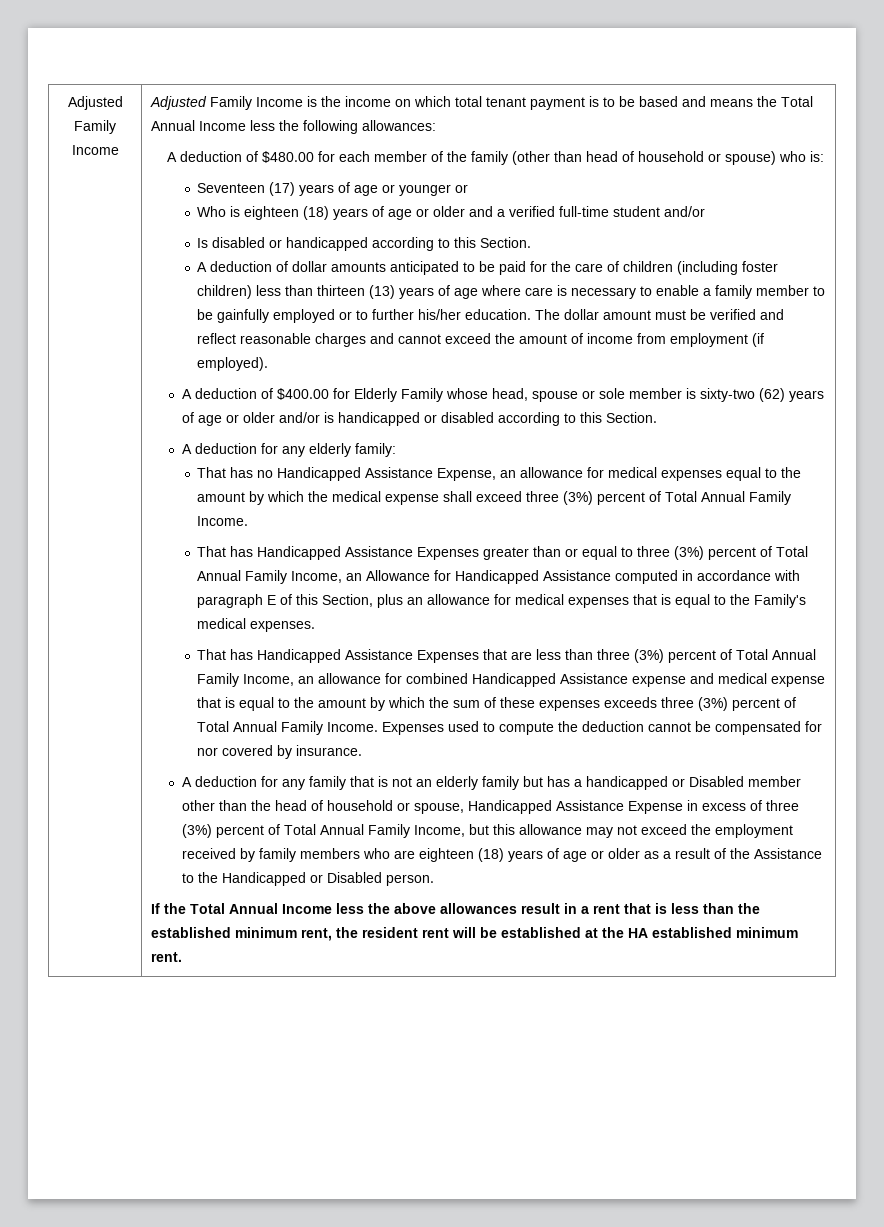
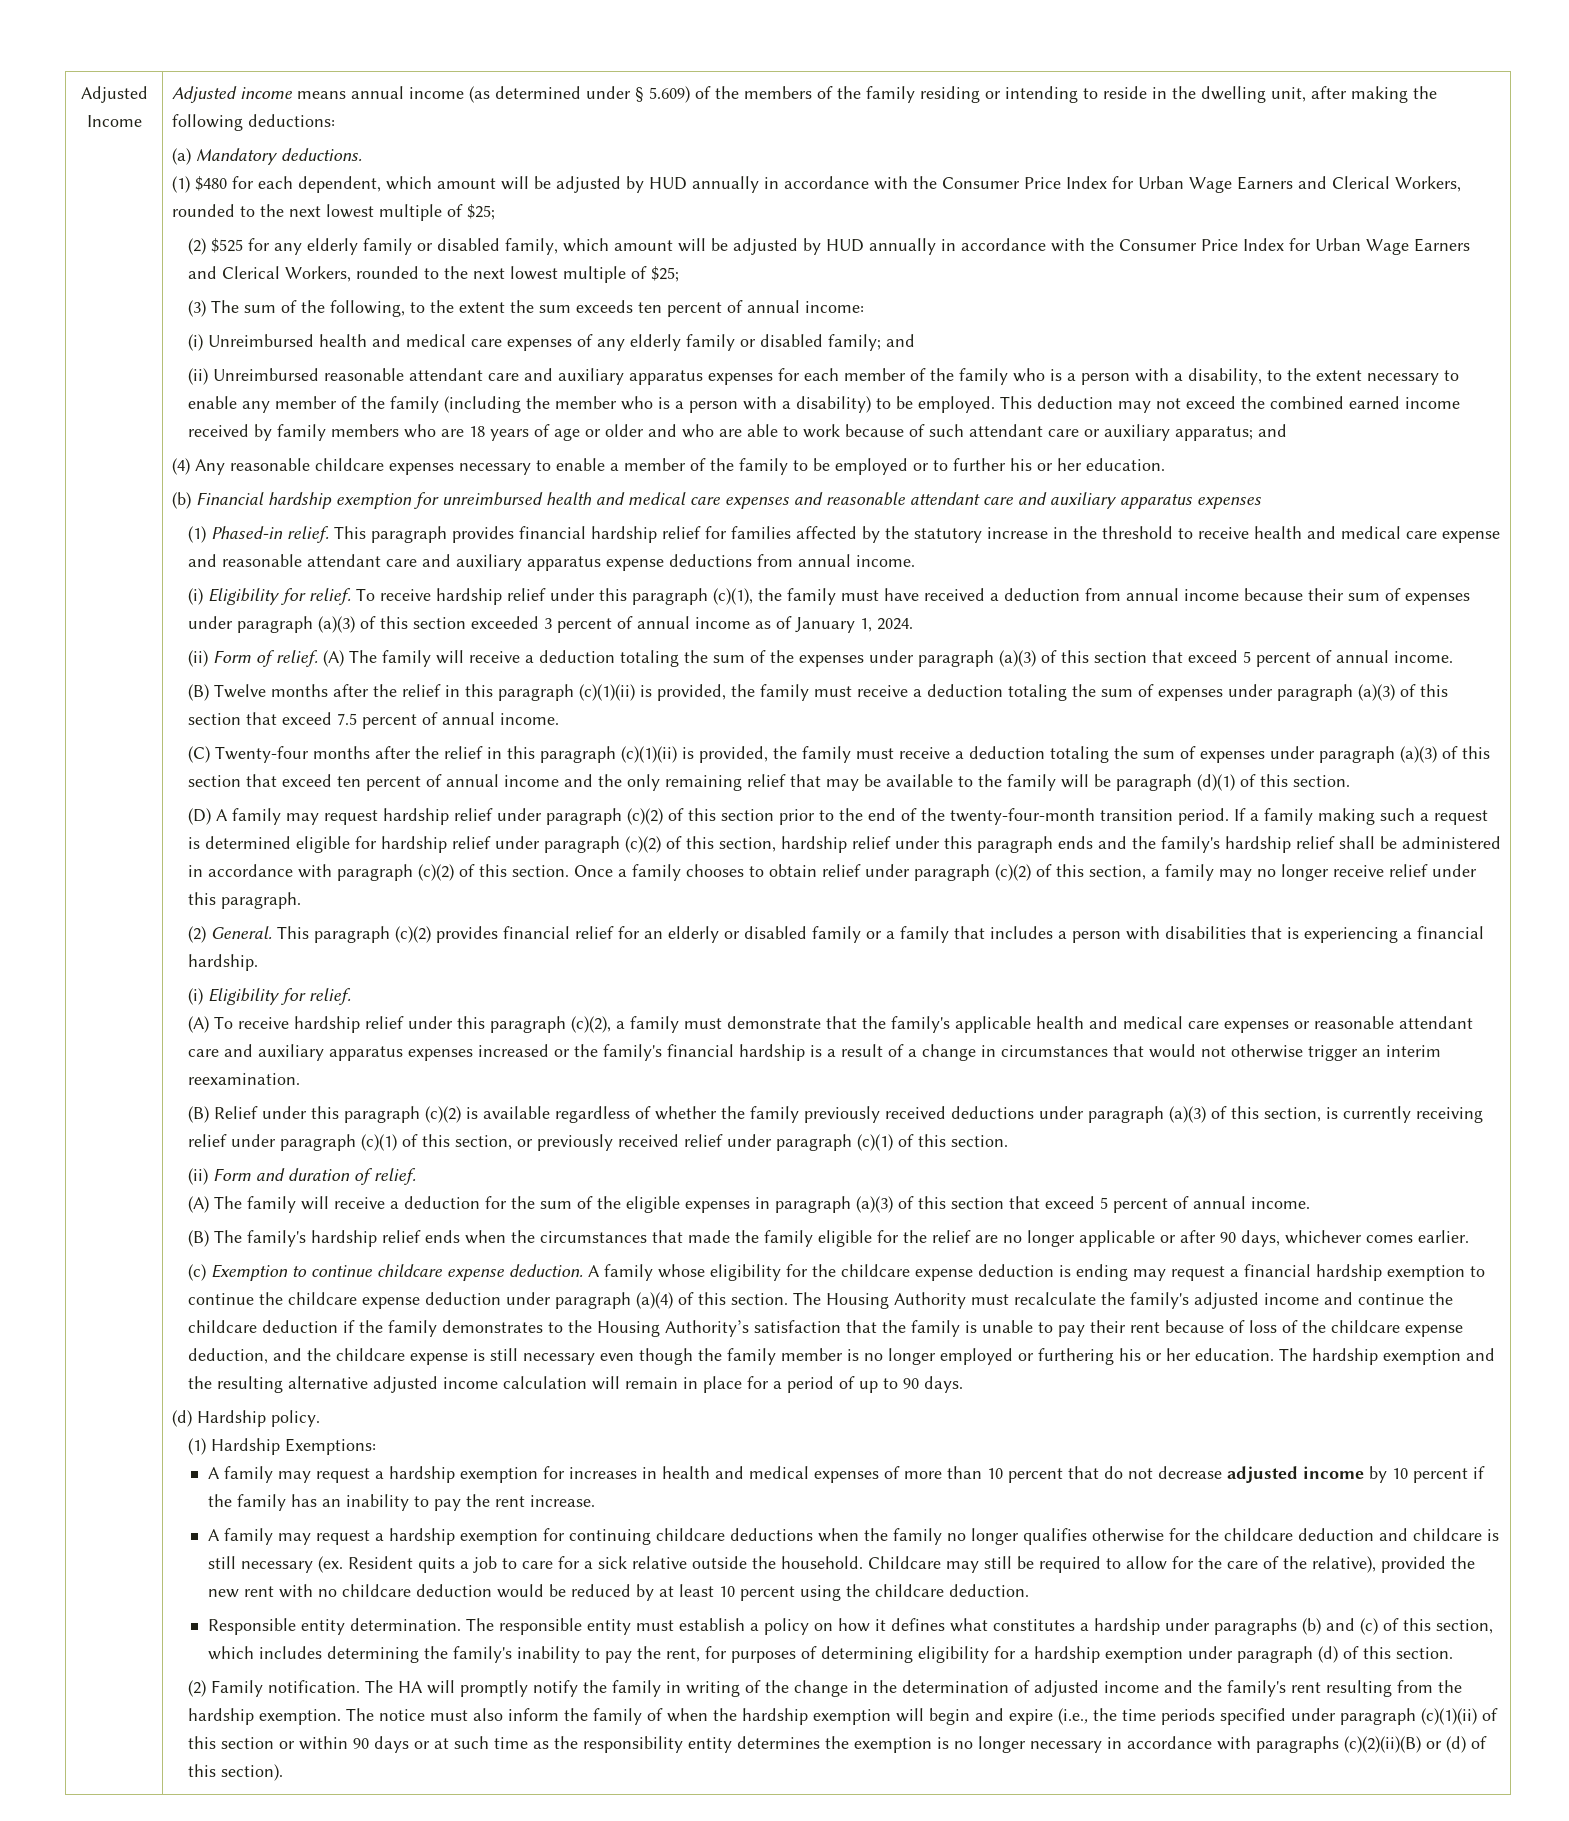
[67,96,123,110] [74,120,116,134] Adjusted Family -> [80,86,148,103] Adjusted
[210,96,814,110] [151,120,437,134] [166,151,314,163] Family Income is the income on which total tenant payment is to be based and means the Total Annual Income less the following allowances: // A deduction of $480.00 -> [239,86,1437,103] [171,114,335,131] [171,148,362,165] [171,176,1461,193] [171,204,495,221] [187,238,1470,255] [187,266,679,283] [187,300,864,317] [187,334,915,351] [187,368,773,385] income means annual income (as determined under § 5.609) of the members of the family residing or intending to reside in the dwelling unit, after making the following deductions: // (a) Mandatory deductions. // (1) $480 for each dependent, which amount will be adjusted by HUD annually in accordance with the Consumer Price Index for Urban Wage Earners and Clerical Workers, rounded to the next lowest multiple of $25; // (2) $525 for any elderly family or disabled family, which amount will be adjusted by HUD annually in accordance with the Consumer Price Index for Urban Wage Earners and Clerical Workers, rounded to the next lowest multiple of $25; // (3) The sum of the following, to the extent the sum exceeds ten percent of annual income: // (i) Unreimbursed health and medical care expenses of any elderly family or disabled family; and // (ii) Unreimbursed reasonable attendant care and auxiliary apparatus expenses
[511,151,824,165] [197,182,469,196] [197,206,330,220] (other than head of household or spouse) who is: // Seventeen (17) years of age or younger or // Who is eighteen (18) -> [1012,368,1459,385] [187,396,1460,413] [187,424,485,441] who is a person with a disability, to the extent necessary to enable any member of the family (including the member who is a person with a disability) to be employed. This deduction may not exceed the combined earned income received by family members who are 18
[497,206,706,217] [197,237,532,251] [197,261,779,275] [197,285,826,299] [197,309,785,323] [197,333,765,347] [197,357,269,371] [181,388,824,402] [181,412,657,426] [181,443,396,457] [197,467,802,481] [197,491,792,505] [197,516,249,526] [197,546,809,560] [197,570,801,584] [197,594,807,608] [197,618,316,632] [197,649,817,663] [197,673,826,687] [197,697,797,711] [197,721,823,735] [197,745,363,759] [181,776,801,790] [181,800,799,814] [181,824,793,838] [181,848,822,862] [181,872,434,886] [151,903,761,914] [151,927,799,941] [151,952,183,962] a verified full-time student and/or // Is disabled or handicapped according to this Section. // A deduction of dollar amounts anticipated to be paid for the care of children (including foster children) less than thirteen (13) years of age where care is necessary to enable a family member to be gainfully employed or to further his/her education. The dollar amount must be verified and reflect reasonable charges and cannot exceed the amount of income from employment (if employed). // A deduction of $400.00 for Elderly Family whose head, spouse or sole member is sixty-two (62) years of age or older and/or is handicapped or disabled according to this Section. // A deduction for any elderly family: // That has no Handicapped Assistance Expense, an allowance for medical expenses equal to the amount by which the medical expense shall exceed three (3%) percent of Total Annual Family Income. // That has Handicapped Assistance Expenses greater than or equal to three (3%) percent of Total Annual Family Income, an Allowance for Handicapped Assistance computed in accordance with paragraph E of this Section, plus an allowance for medical expenses that is equal to the Family's medical expenses. // That has Handicapped Assistance Expenses that are less than three (3%) percent of Total Annual Family Income, an allowance for combined Handicapped Assistance expense and medical expense that is equal to the amount by which the sum of these expenses exceeds three (3%) percent of Total Annual Family Income. Expenses used to compute the deduction cannot be compensated for nor covered by insurance. // A deduction for any family that is not an elderly family but has a handicapped or Disabled member other than the head of household or spouse, Handicapped Assistance Expense in excess of three (3%) percent of Total Annual Family Income, but this allowance may not exceed the employment received by family members who are eighteen (18) years of age or older as a result of the Assistance to the Handicapped or Disabled person. // If the Total Annual Income less the above allowances result in a rent that is less than the established minimum rent, the resident rent will be established at the HA established minimum rent. -> [681,424,1287,441] [171,458,1165,475] [171,492,1262,509] [187,526,1500,543] [187,554,915,571] [187,588,1470,605] [187,616,913,633] [187,650,1453,667] [187,684,1448,701] [187,712,559,729] [187,746,1490,763] [187,774,1350,791] [187,808,1488,825] [187,836,1501,853] [187,864,1477,881] [187,892,301,909] [187,926,1484,943] [187,954,258,971] [187,988,351,1005] [187,1016,1473,1033] [187,1044,1441,1061] [187,1073,300,1085] [187,1106,1483,1123] [187,1134,1008,1151] [187,1168,416,1185] [187,1196,1310,1213] [187,1230,1469,1247] [187,1264,1485,1281] [187,1292,1453,1309] [187,1320,1463,1337] [187,1348,1495,1365] [187,1376,963,1393] [171,1410,320,1427] [187,1438,376,1455] [207,1466,1485,1483] [207,1494,595,1511] [207,1528,1499,1545] [207,1556,1475,1573] [207,1584,1029,1601] [207,1618,1493,1635] [207,1646,1453,1663] [187,1680,1462,1697] [187,1708,1498,1725] [187,1736,1487,1753] [187,1764,283,1781] who are able to work because of such attendant care or auxiliary apparatus; and // (4) Any reasonable childcare expenses necessary to enable a member of the family to be employed or to further his or her education. // (b) Financial hardship exemption for unreimbursed health and medical care expenses and reasonable attendant care and auxiliary apparatus expenses // (1) Phased-in relief. This paragraph provides financial hardship relief for families affected by the statutory increase in the threshold to receive health and medical care expense and reasonable attendant care and auxiliary apparatus expense deductions from annual income. // (i) Eligibility for relief. To receive hardship relief under this paragraph (c)(1), the family must have received a deduction from annual income because their sum of expenses under paragraph (a)(3) of this section exceeded 3 percent of annual income as of January 1, 2024. // (ii) Form of relief. (A) The family will receive a deduction totaling the sum of the expenses under paragraph (a)(3) of this section that exceed 5 percent of annual income. // (B) Twelve months after the relief in this paragraph (c)(1)(ii) is provided, the family must receive a deduction totaling the sum of expenses under paragraph (a)(3) of this section that exceed 7.5 percent of annual income. // (C) Twenty-four months after the relief in this paragraph (c)(1)(ii) is provided, the family must receive a deduction totaling the sum of expenses under paragraph (a)(3) of this section that exceed ten percent of annual income and the only remaining relief that may be available to the family will be paragraph (d)(1) of this section. // (D) A family may request hardship relief under paragraph (c)(2) of this section prior to the end of the twenty-four-month transition period. If a family making such a request is determined eligible for hardship relief under paragraph (c)(2) of this section, hardship relief under this paragraph ends and the family's hardship relief shall be administered in accordance with paragraph (c)(2) of this section. Once a family chooses to obtain relief under paragraph (c)(2) of this section, a family may no longer receive relief under this paragraph. // (2) General. This paragraph (c)(2) provides financial relief for an elderly or disabled family or a family that includes a person with disabilities that is experiencing a financial hardship. // (i) Eligibility for relief. // (A) To receive hardship relief under this paragraph (c)(2), a family must demonstrate that the family's applicable health and medical care expenses or reasonable attendant care and auxiliary apparatus expenses increased or the family's financial hardship is a result of a change in circumstances that would not otherwise trigger an interim reexamination. // (B) Relief under this paragraph (c)(2) is available regardless of whether the family previously received deductions under paragraph (a)(3) of this section, is currently receiving relief under paragraph (c)(1) of this section, or previously received relief under paragraph (c)(1) of this section. // (ii) Form and duration of relief. // (A) The family will receive a deduction for the sum of the eligible expenses in paragraph (a)(3) of this section that exceed 5 percent of annual income. // (B) The family's hardship relief ends when the circumstances that made the family eligible for the relief are no longer applicable or after 90 days, whichever comes earlier. // (c) Exemption to continue childcare expense deduction. A family whose eligibility for the childcare expense deduction is ending may request a financial hardship exemption to continue the childcare expense deduction under paragraph (a)(4) of this section. The Housing Authority must recalculate the family's adjusted income and continue the childcare deduction if the family demonstrates to the Housing Authority’s satisfaction that the family is unable to pay their rent because of loss of the childcare expense deduction, and the childcare expense is still necessary even though the family member is no longer employed or furthering his or her education. The hardship exemption and the resulting alternative adjusted income calculation will remain in place for a period of up to 90 days. // (d) Hardship policy. // (1) Hardship Exemptions: // A family may request a hardship exemption for increases in health and medical expenses of more than 10 percent that do not decrease adjusted income by 10 percent if the family has an inability to pay the rent increase. // A family may request a hardship exemption for continuing childcare deductions when the family no longer qualifies otherwise for the childcare deduction and childcare is still necessary (ex. Resident quits a job to care for a sick relative outside the household. Childcare may still be required to allow for the care of the relative), provided the new rent with no childcare deduction would be reduced by at least 10 percent using the childcare deduction. // Responsible entity determination. The responsible entity must establish a policy on how it defines what constitutes a hardship under paragraphs (b) and (c) of this section, which includes determining the family's inability to pay the rent, for purposes of determining eligibility for a hardship exemption under paragraph (d) of this section. // (2) Family notification. The HA will promptly notify the family in writing of the change in the determination of adjusted income and the family's rent resulting from the hardship exemption. The notice must also inform the family of when the hardship exemption will begin and expire (i.e., the time periods specified under paragraph (c)(1)(ii) of this section or within 90 days or at such time as the responsibility entity determines the exemption is no longer necessary in accordance with paragraphs (c)(2)(ii)(B) or (d) of this section).

